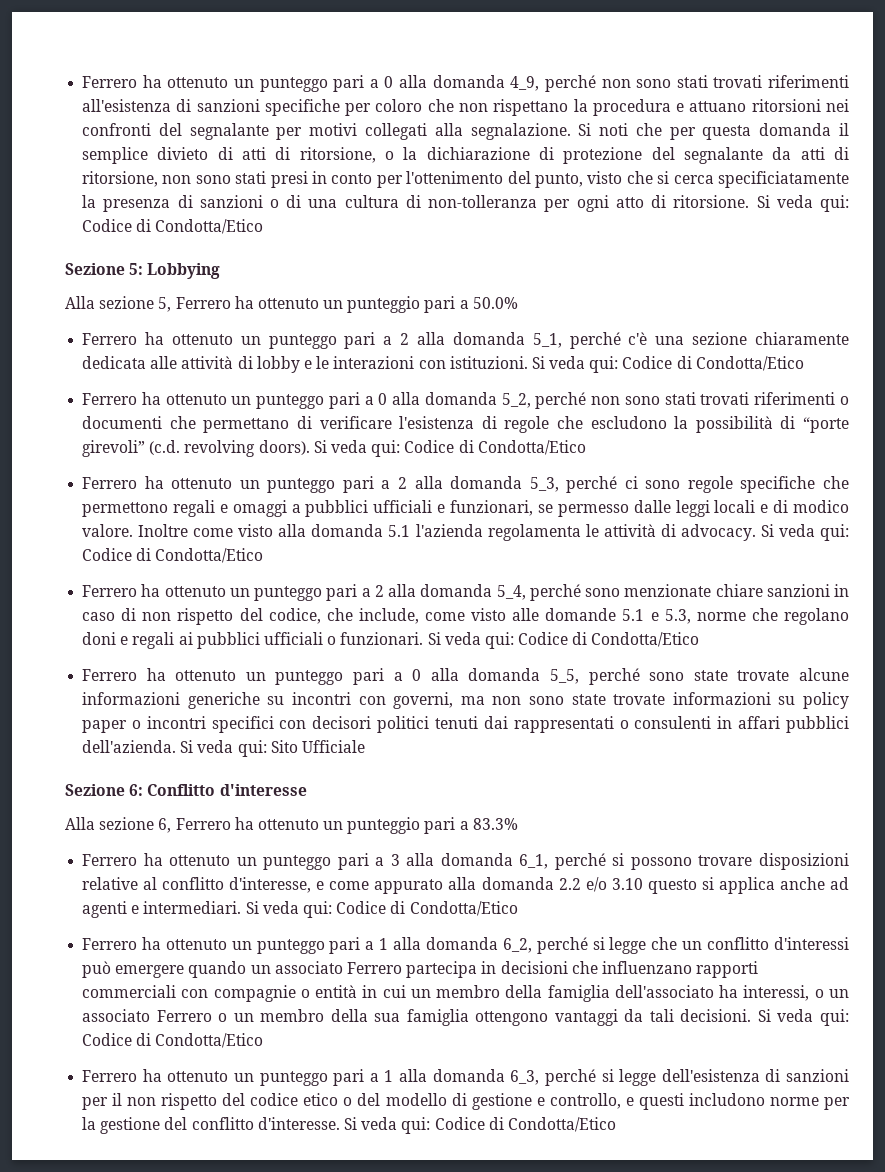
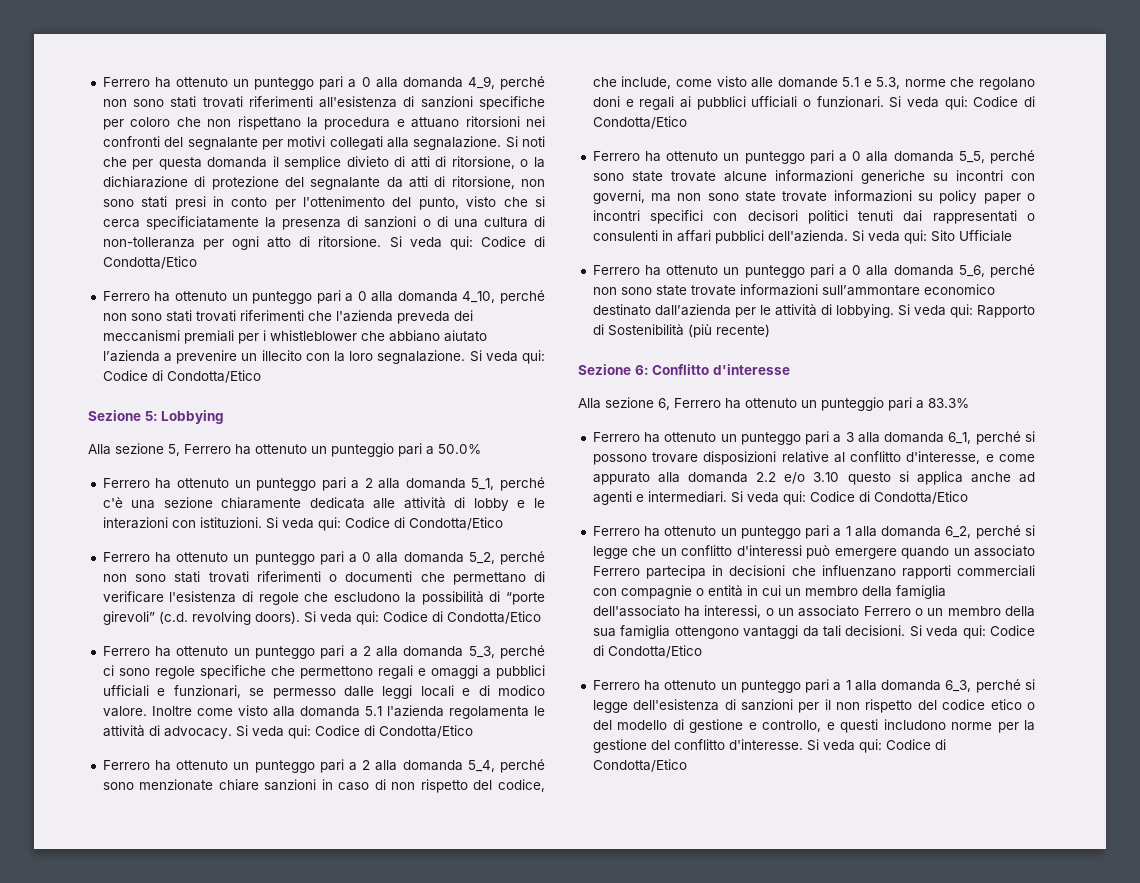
(264, 226) none -> [102,290,545,304] [102,310,473,324] [102,330,487,344] [102,350,545,364] [102,370,261,383] // Ferrero ha ottenuto un punteggo pari a 0 alla domanda 4_10, perché non sono stati trovati riferimenti che l'azienda preveda dei meccanismi premiali per i whistleblower che abbiano aiutato l’azienda a prevenire un illecito con la loro segnalazione. Si veda qui: Codice di Condotta/Etico
(365, 746) none -> [592,264,1035,278] [592,284,995,296] [592,304,1035,318] [592,324,770,338] // Ferrero ha ottenuto un punteggo pari a 0 alla domanda 5_6, perché non sono state trovate informazioni sull’ammontare economico destinato dall’azienda per le attività di lobbying. Si veda qui: Rapporto di Sostenibilità (più recente)

